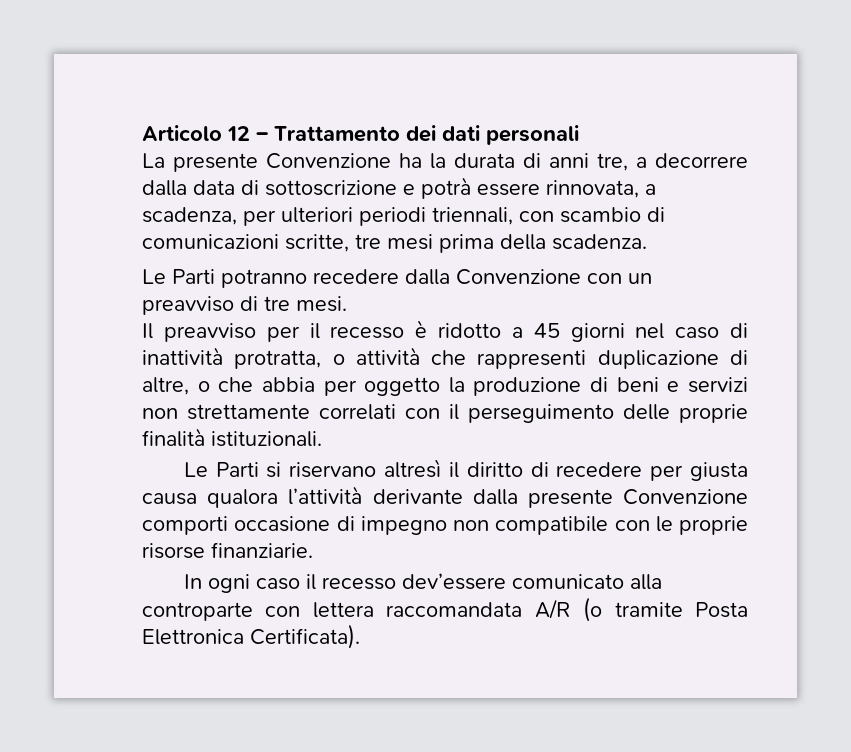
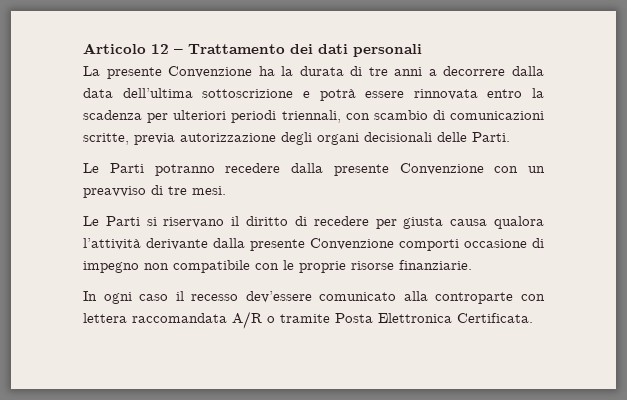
[549,153,628,171] anni tre, -> [368,67,423,76] tre anni
[241,180,259,195] di -> [122,88,193,98] dell’ultima
[546,180,656,198] [142,207,237,225] rinnovata, a scadenza, -> [413,88,544,100] [83,110,142,120] rinnovata entro la scadenza
[355,234,647,253] tre mesi prima della scadenza. -> [134,132,510,145] previa autorizzazione degli organi decisionali delle Parti.
(450, 277) none -> [333,164,389,176] presente
[142,320,748,342] [142,347,748,369] [142,377,748,396] [142,404,748,423] [142,428,322,447] // Il preavviso per il recesso è ridotto a 45 giorni nel caso di inattività protratta, o attività che rappresenti duplicazione di altre, o che abbia per oggetto la produzione di beni e servizi non strettamente correlati con il perseguimento delle proprie finalità istituzionali. -> (226, 190) none
[384,459,442,478] altresì -> (225, 222) none
[583,597,603,622] (o -> [267,316,275,323] o
[250,624,360,649] Certificata). -> [457,313,533,323] Certificata.

